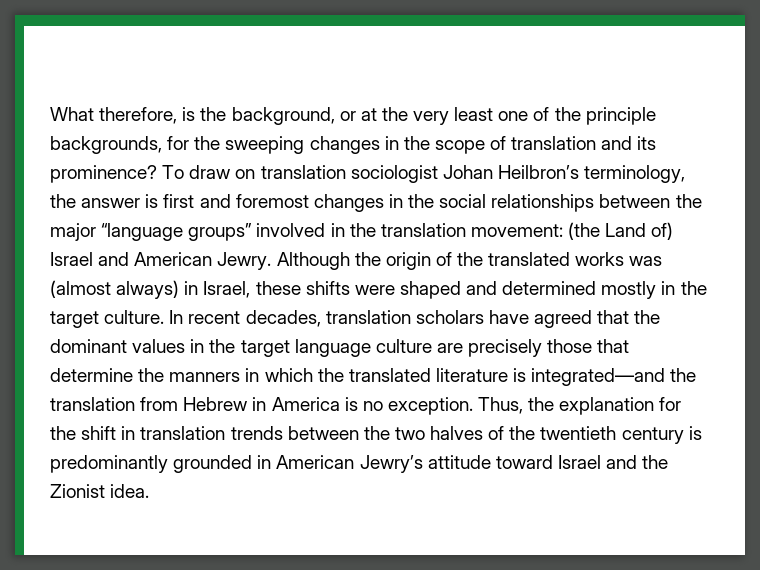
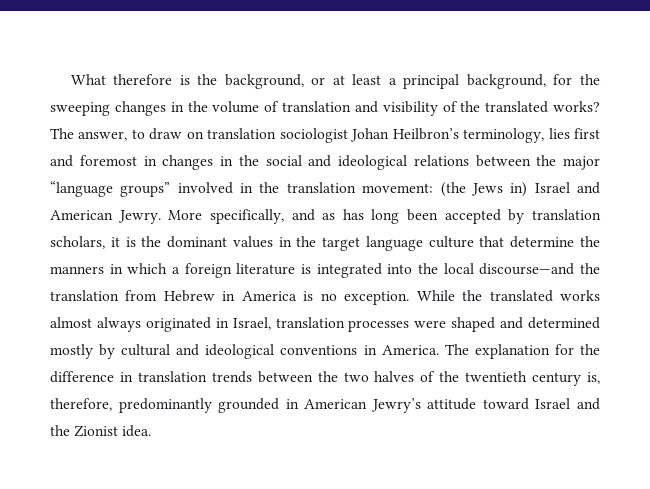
[99,107,178,124] therefore, -> [113,74,173,85] therefore
[381,107,656,125] [50,136,162,154] the very least one of the principle backgrounds, -> [352,74,546,89] least a principal background,
[434,140,485,154] scope -> [212,101,260,113] volume
[637,136,657,150] [50,165,185,183] its prominence? To -> [382,101,600,116] [50,128,145,141] visibility of the translated works? The answer, to
[50,194,159,208] the answer is -> [548,128,570,139] lies
(309, 201) none -> [143,156,157,166] in
[491,194,595,212] relationships -> [308,155,469,170] and ideological relations
[605,222,674,240] Land of) -> [470,182,528,197] Jews in)
[276,252,663,270] [50,280,707,299] [50,310,630,328] Although the origin of the translated works was (almost always) in Israel, these shifts were shaped and determined mostly in the target culture. In recent decades, translation scholars have agreed that -> [168,209,601,224] [50,236,136,249] More specifically, and as has long been accepted by translation scholars, it is
[436,339,593,357] are precisely those -> (474, 242) none
[317,368,666,386] the translated literature is integrated—and -> [172,263,575,278] a foreign literature is integrated into the local discourse—and
[478,397,555,414] Thus, the -> [416,290,600,302] [50,317,600,332] [50,344,469,359] While the translated works almost always originated in Israel, translation processes were shaped and determined mostly by cultural and ideological conventions in America. The
[81,426,117,440] shift -> [50,371,114,383] difference
[688,426,702,440] is -> [587,372,601,384] [50,398,112,411] is, therefore,

